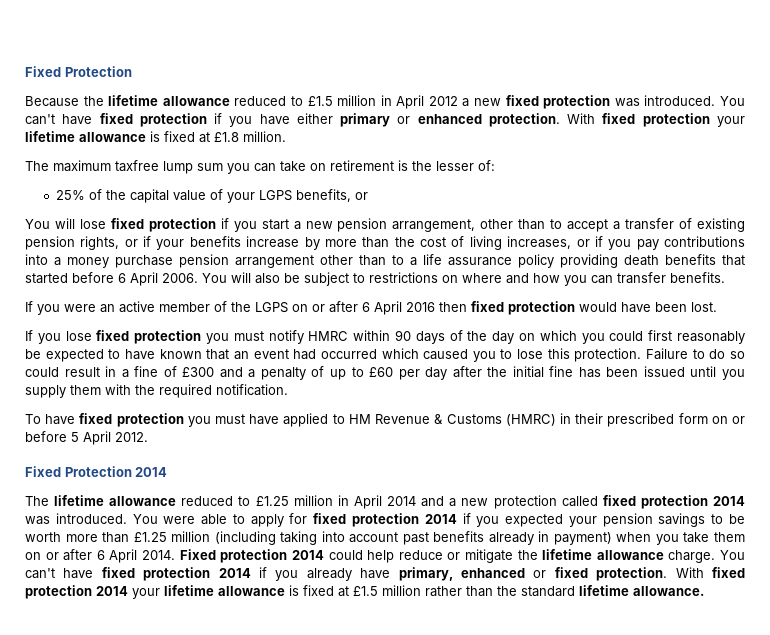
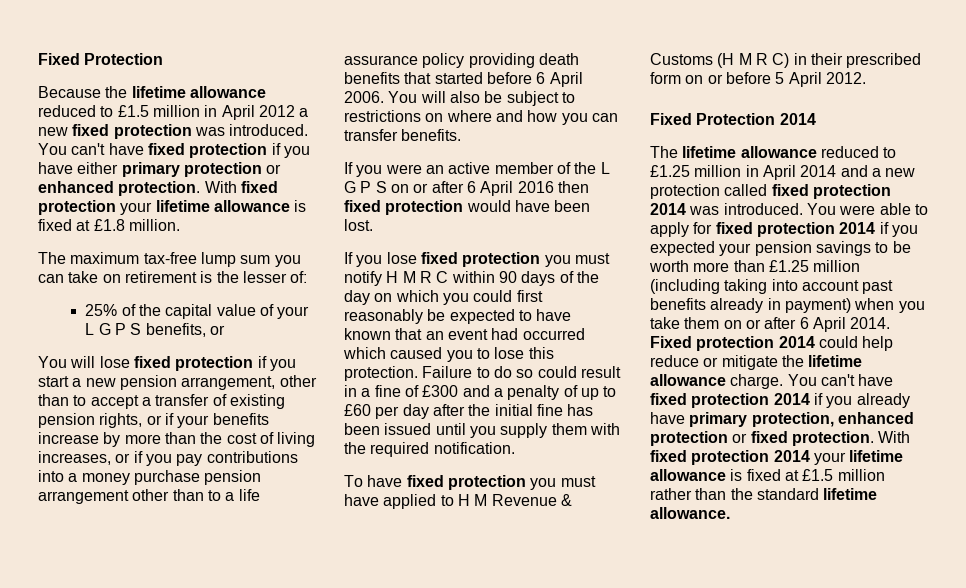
(391, 120) none -> [183,162,262,177] protection
[115,160,159,172] taxfree -> [143,252,197,264] tax-free
[258,190,292,201] LGPS -> [85,323,142,335] L G P S
[255,302,288,313] LGPS -> [600,162,610,174] [344,181,387,193] L G P S
[308,331,349,341] HMRC -> [386,271,449,283] H M R C
[348,414,371,424] HM -> [457,494,488,506] H M
[505,414,556,426] (HMRC) -> [717,53,790,68] (H M R C)
[398,567,525,581] primary, enhanced -> [689,412,914,427] [650,431,728,446] primary protection, enhanced protection

